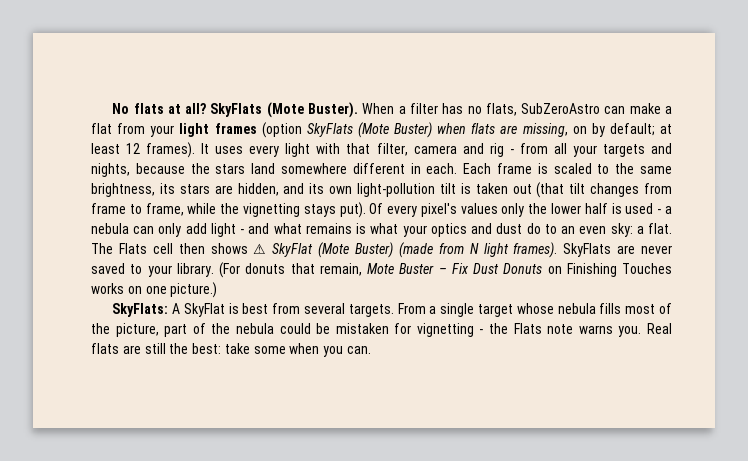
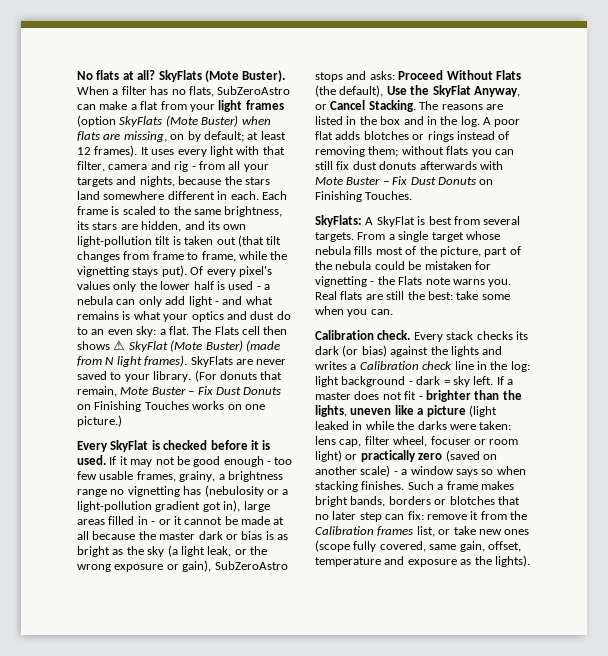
(218, 290) none -> [77,440,271,452] [77,455,293,467] [77,471,283,482] [77,485,289,497] [77,500,270,512] [77,516,285,525] [77,531,288,540] [77,545,267,557] [77,560,288,572] [315,70,521,82] [315,85,520,97] [315,100,503,112] [315,116,521,127] [315,131,510,142] [315,146,514,157] [315,161,503,170] [315,176,494,185] [315,191,413,202] // Every SkyFlat is checked before it is used. If it may not be good enough - too few usable frames, grainy, a brightness range no vignetting has (nebulosity or a light-pollution gradient got in), large areas filled in - or it cannot be made at all because the master dark or bias is as bright as the sky (a light leak, or the wrong exposure or gain), SubZeroAstro stops and asks: Proceed Without Flats (the default), Use the SkyFlat Anyway, or Cancel Stacking. The reasons are listed in the box and in the log. A poor flat adds blotches or rings instead of removing them; without flats you can still fix dust donuts afterwards with Mote Buster – Fix Dust Donuts on Finishing Touches.
(372, 350) none -> [315,330,528,342] [315,345,503,357] [315,361,530,372] [315,376,513,387] [315,390,522,402] [315,405,497,417] [315,421,512,430] [315,436,519,447] [315,450,497,462] [315,465,526,477] [315,481,514,492] [315,496,520,507] [315,511,527,522] [315,526,530,537] [315,540,521,552] [315,555,530,567] // Calibration check. Every stack checks its dark (or bias) against the lights and writes a Calibration check line in the log: light background - dark = sky left. If a master does not fit - brighter than the lights, uneven like a picture (light leaked in while the darks were taken: lens cap, filter wheel, focuser or room light) or practically zero (saved on another scale) - a window says so when stacking finishes. Such a frame makes bright bands, borders or blotches that no later step can fix: remove it from the Calibration frames list, or take new ones (scope fully covered, same gain, offset, temperature and exposure as the lights).

